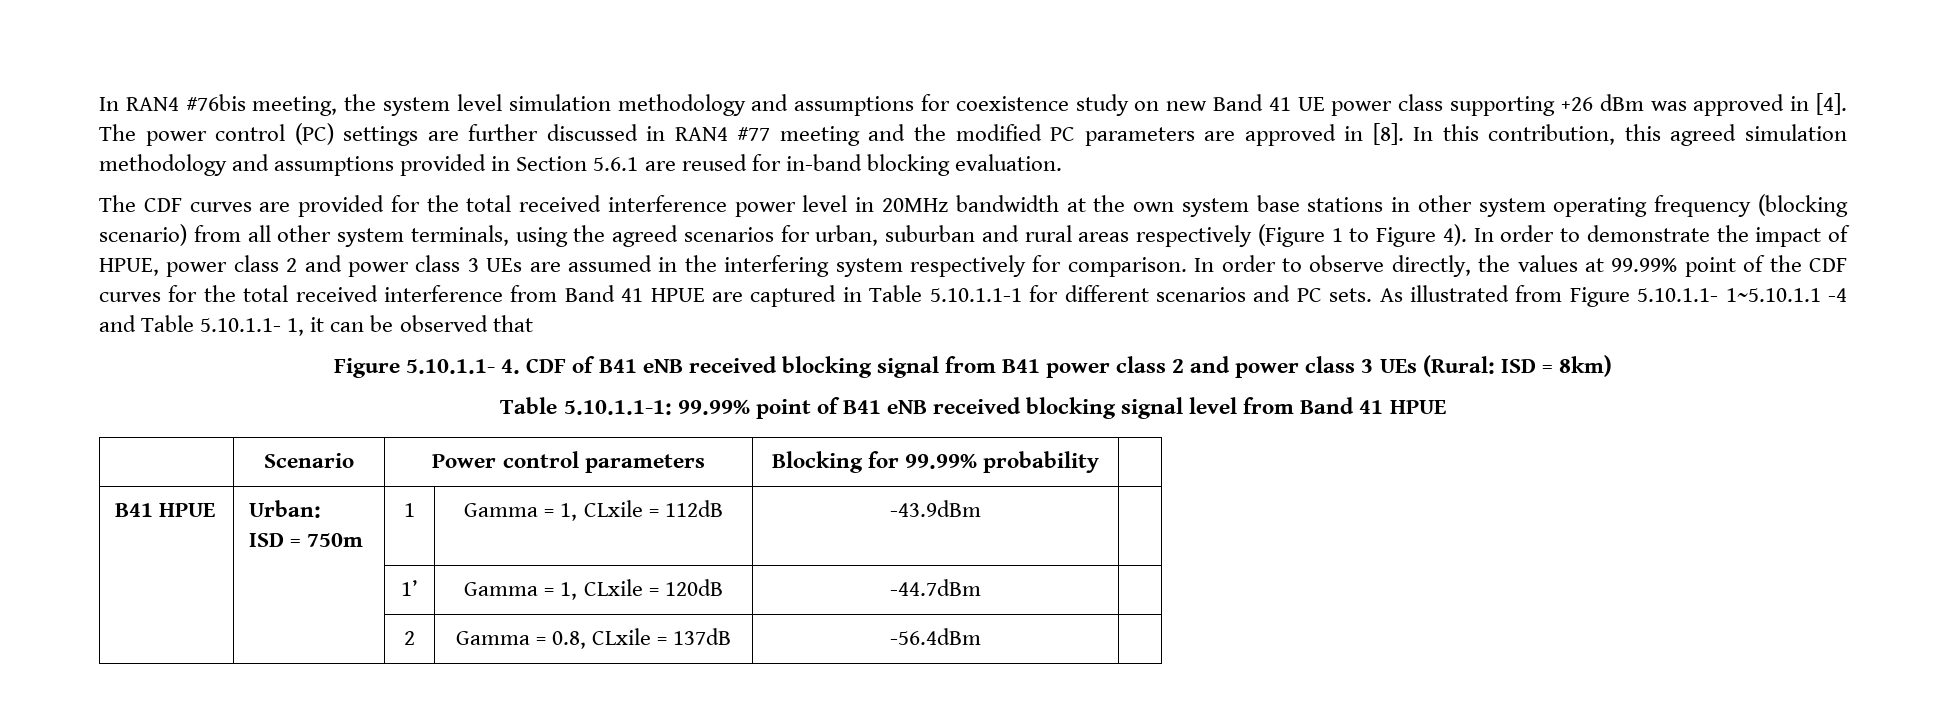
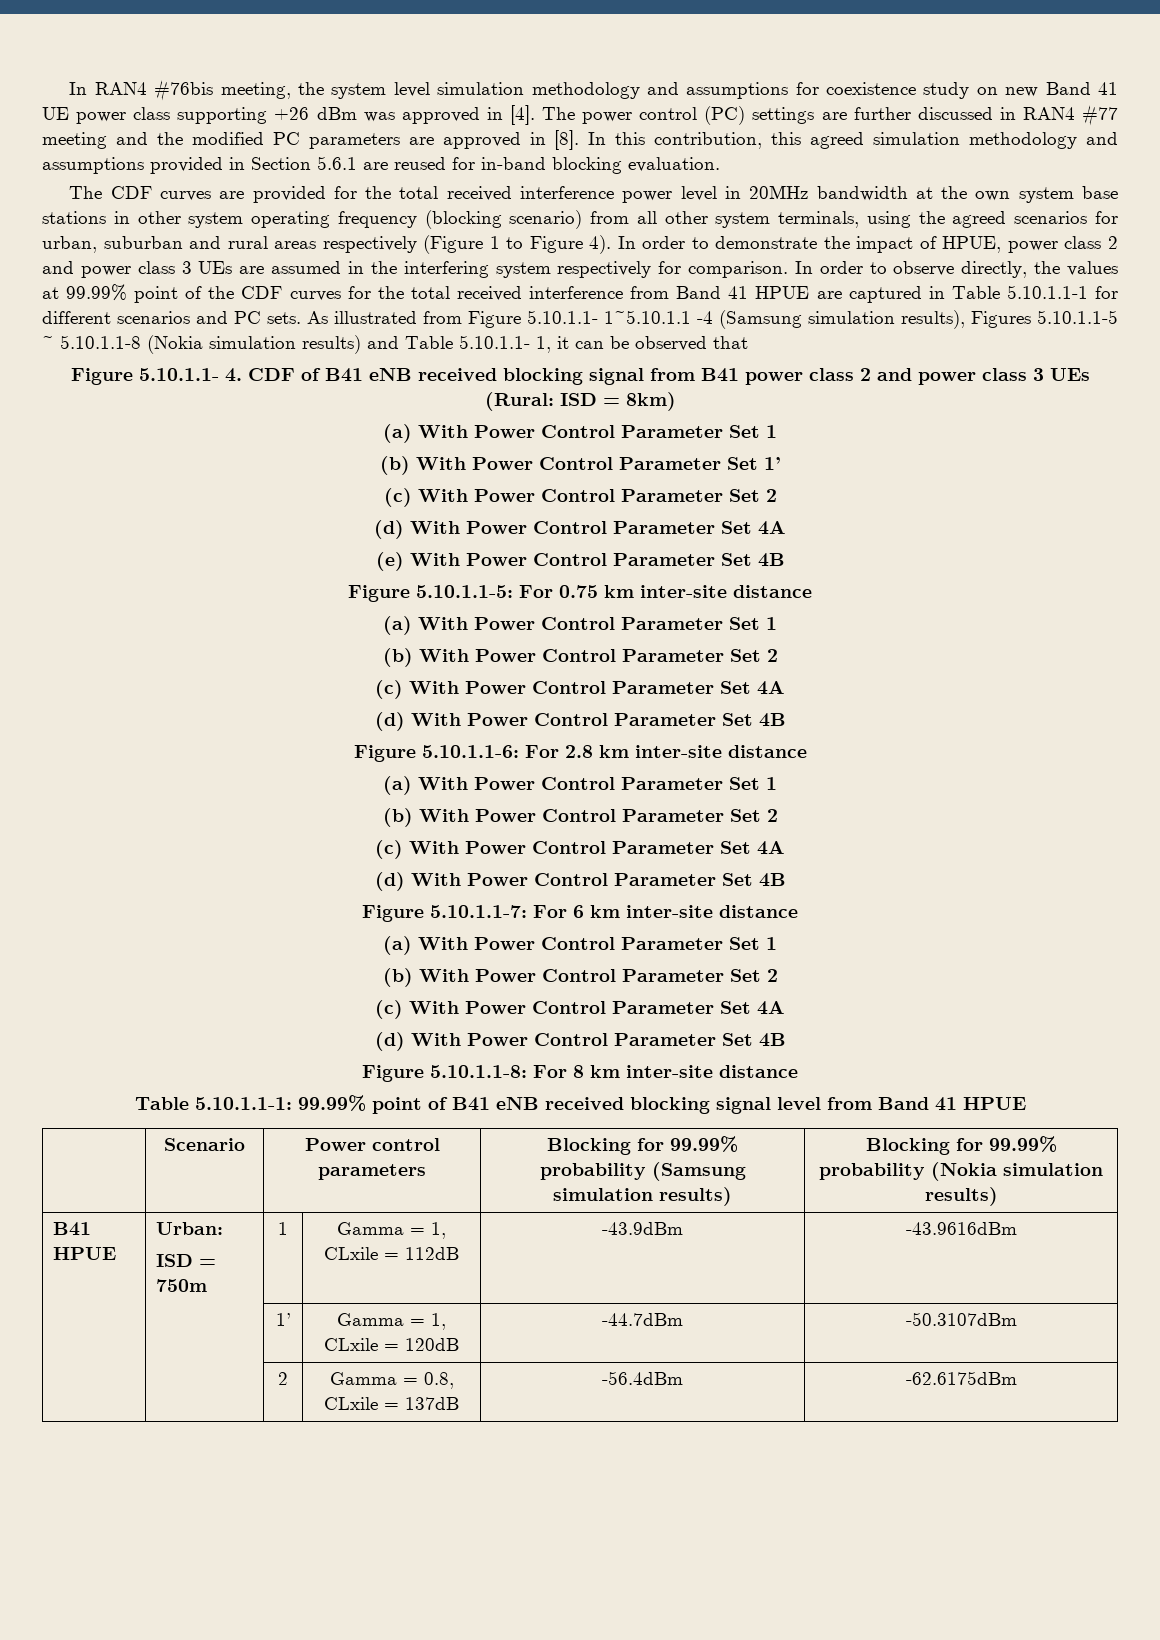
(1847, 295) none -> [719,310,1118,329] [42,335,361,354] (Samsung simulation results), Figures 5.10.1.1-5 ~ 5.10.1.1-8 (Nokia simulation results)
(1612, 366) none -> [383,424,777,443] [379,456,781,475] [383,488,777,507] [374,520,786,539] [375,552,785,571] [348,585,812,602] [383,616,777,635] [382,648,778,667] [375,680,785,699] [374,712,786,731] [353,745,807,762] [383,776,777,795] [382,808,778,827] [375,840,785,859] [374,872,786,891] [362,905,798,922] [383,936,777,955] [382,968,778,987] [375,1000,785,1019] [374,1032,786,1051] [362,1065,798,1082] // (a) With Power Control Parameter Set 1 // (b) With Power Control Parameter Set 1’ // (c) With Power Control Parameter Set 2 // (d) With Power Control Parameter Set 4A // (e) With Power Control Parameter Set 4B // Figure 5.10.1.1-5: For 0.75 km inter-site distance // (a) With Power Control Parameter Set 1 // (b) With Power Control Parameter Set 2 // (c) With Power Control Parameter Set 4A // (d) With Power Control Parameter Set 4B // Figure 5.10.1.1-6: For 2.8 km inter-site distance // (a) With Power Control Parameter Set 1 // (b) With Power Control Parameter Set 2 // (c) With Power Control Parameter Set 4A // (d) With Power Control Parameter Set 4B // Figure 5.10.1.1-7: For 6 km inter-site distance // (a) With Power Control Parameter Set 1 // (b) With Power Control Parameter Set 2 // (c) With Power Control Parameter Set 4A // (d) With Power Control Parameter Set 4B // Figure 5.10.1.1-8: For 8 km inter-site distance
(1100, 462) | -> [651,1162,746,1181] [553,1187,732,1206] [865,1136,1057,1155] [819,1162,1103,1181] [924,1187,998,1206] (Samsung simulation results) | Blocking for 99.99% probability (Nokia simulation results)
(981, 508) none -> [905,1222,1017,1235] -43.9616dBm
(981, 587) none -> [905,1312,1017,1326] -50.3107dBm
(981, 636) none -> [905,1371,1017,1385] -62.6175dBm

